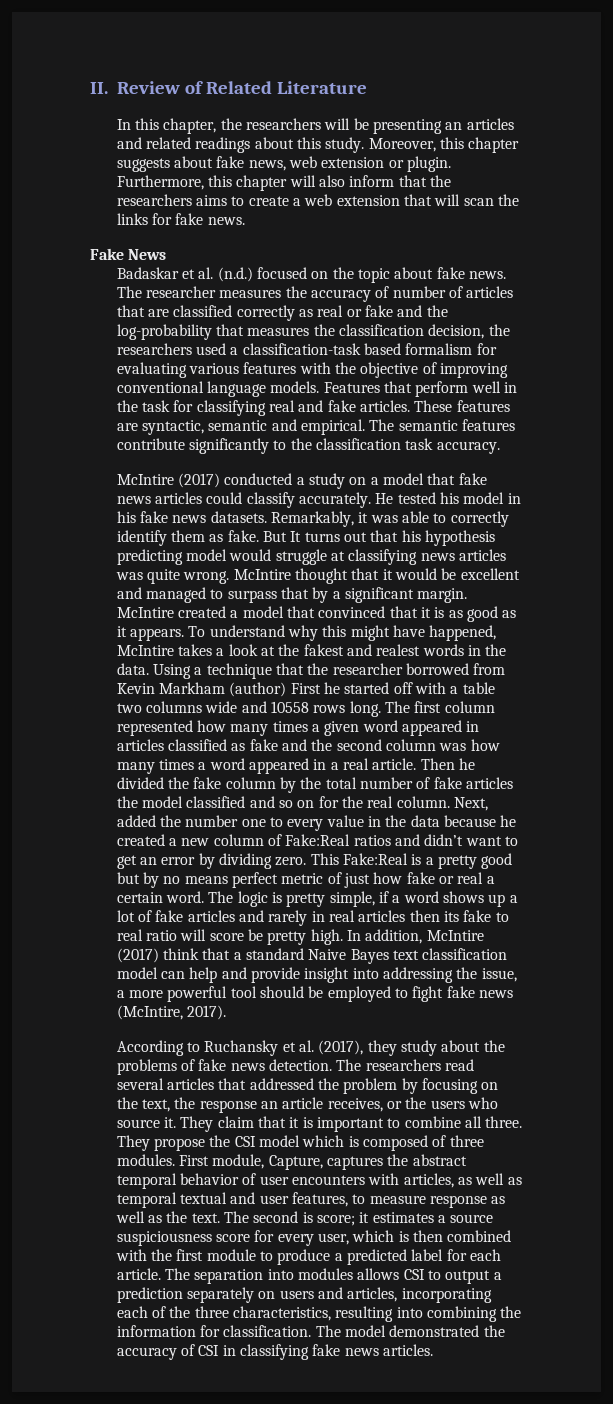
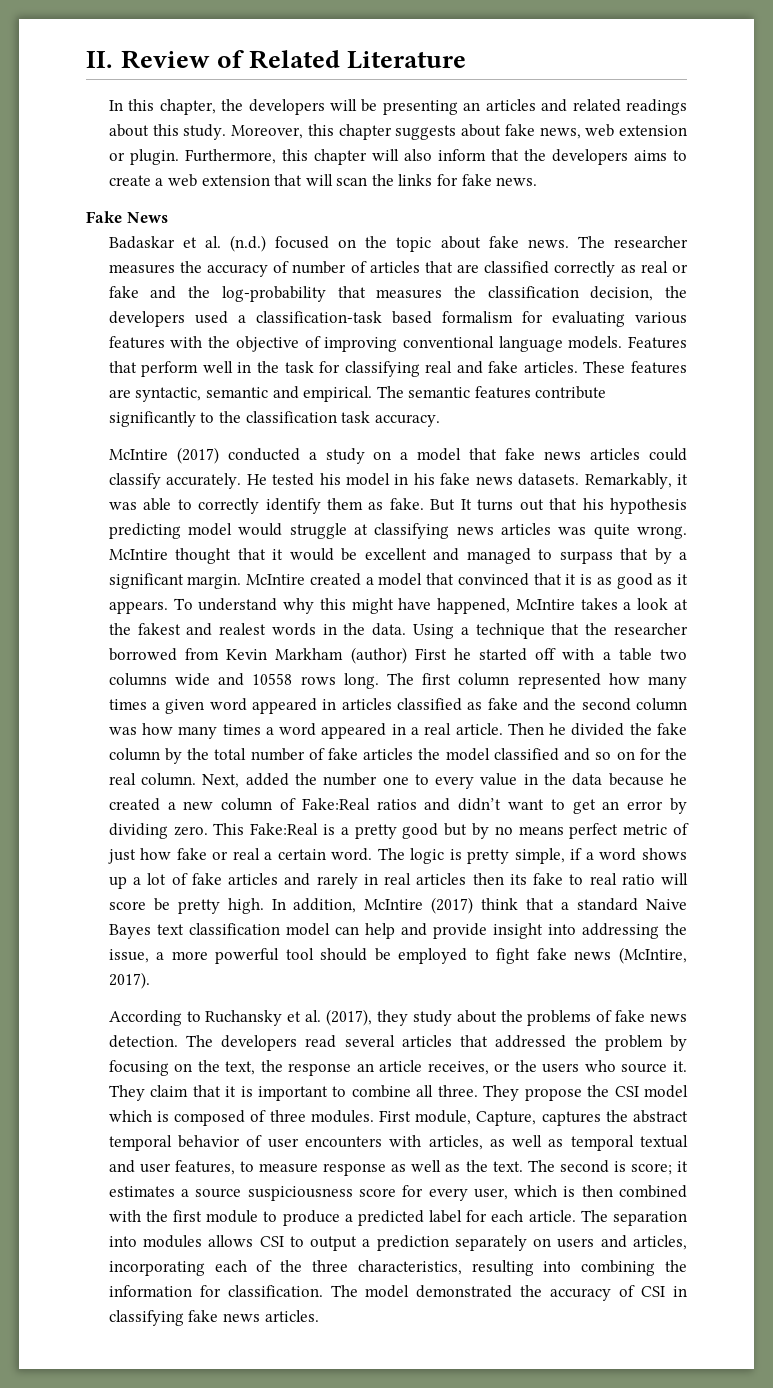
[246,118,322,130] researchers -> [248,99,325,115] developers
[116,194,192,206] researchers -> [551,149,628,165] developers
[116,343,192,355] researchers -> [108,311,185,327] developers
[365,1059,441,1071] researchers -> [221,1035,298,1051] developers

